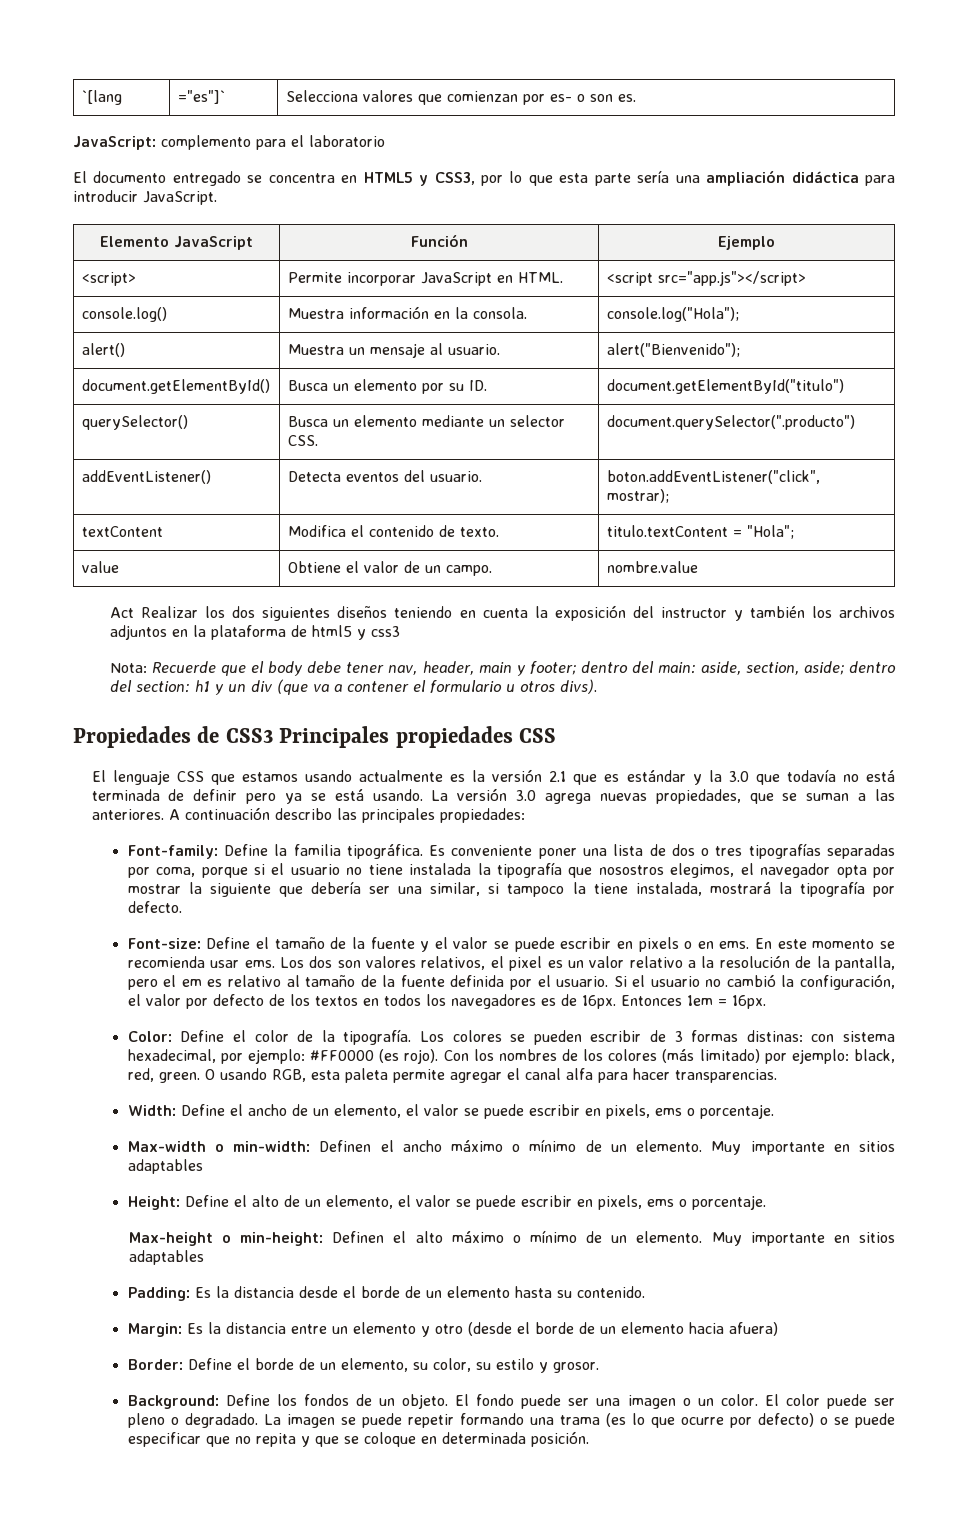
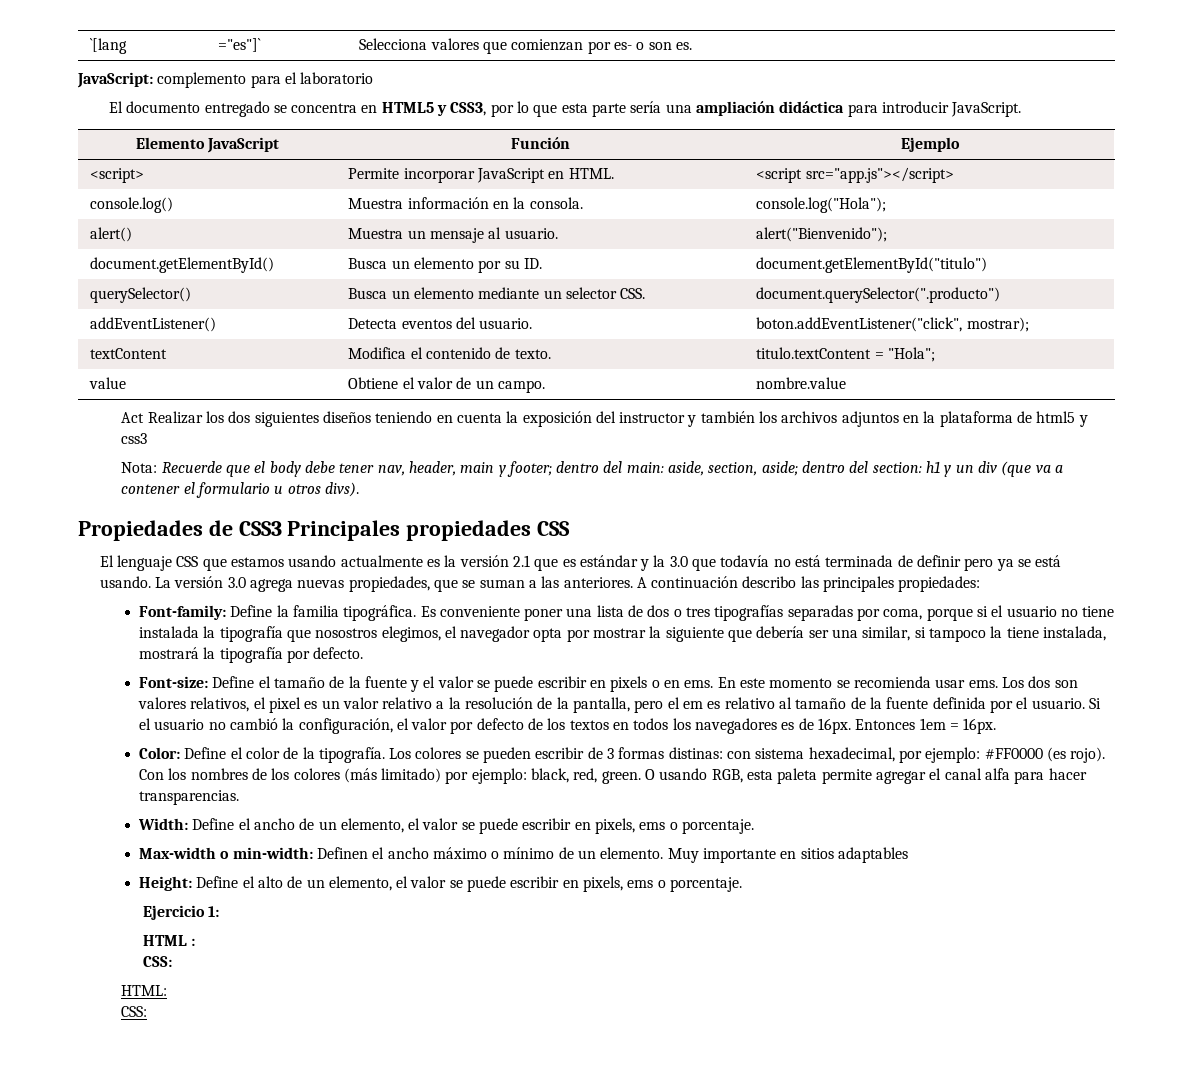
[128,1230,896,1246] [128,1250,204,1265] [127,1286,645,1301] [127,1322,778,1337] [127,1358,599,1373] [127,1394,895,1409] [127,1413,896,1428] [127,1431,589,1447] Max-height o min-height: Definen el alto máximo o mínimo de un elemento. Muy importante en sitios adaptables // Padding: Es la distancia desde el borde de un elemento hasta su contenido. // Margin: Es la distancia entre un elemento y otro (desde el borde de un elemento hacia afuera) // Border: Define el borde de un elemento, su color, su estilo y grosor. // Background: Define los fondos de un objeto. El fondo puede ser una imagen o un color. El color puede ser pleno o degradado. La imagen se puede repetir formando una trama (es lo que ocurre por defecto) o se puede especificar que no repita y que se coloque en determinada posición. -> [142,905,220,920] [142,935,196,946] [142,956,172,967] [121,985,168,996] [121,1006,148,1017] Ejercicio 1: // HTML : // CSS: // HTML: // CSS:

